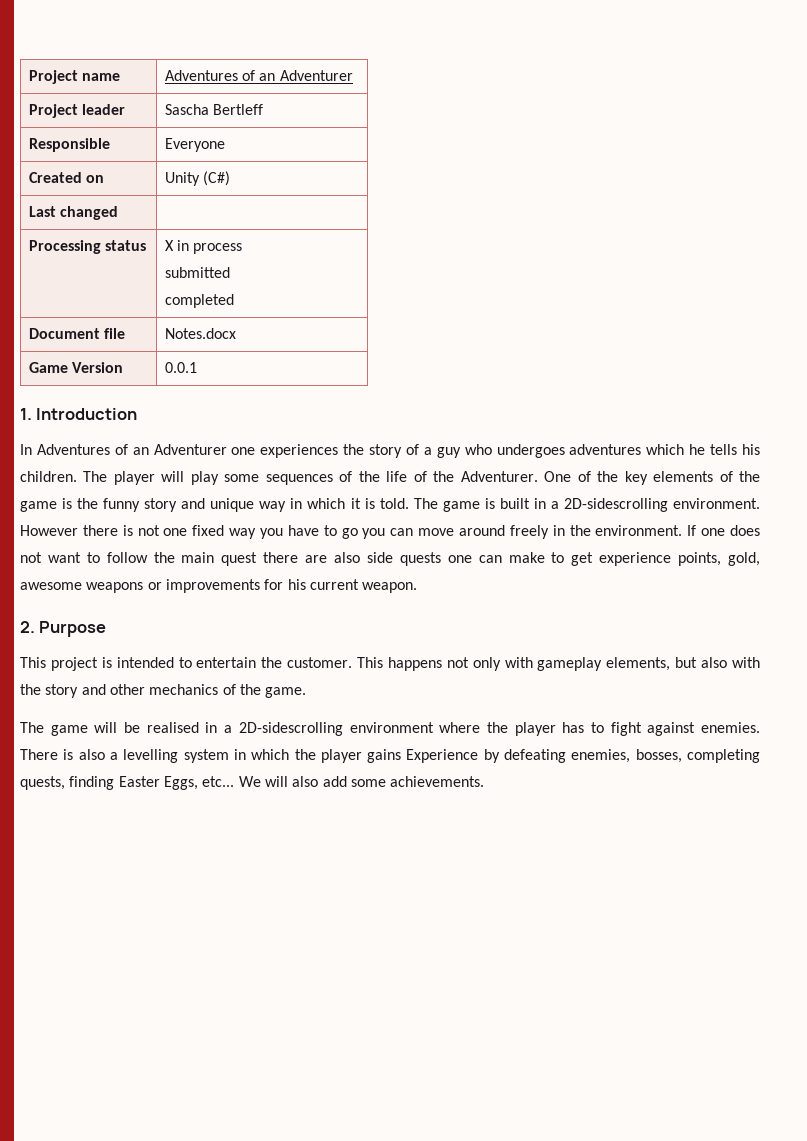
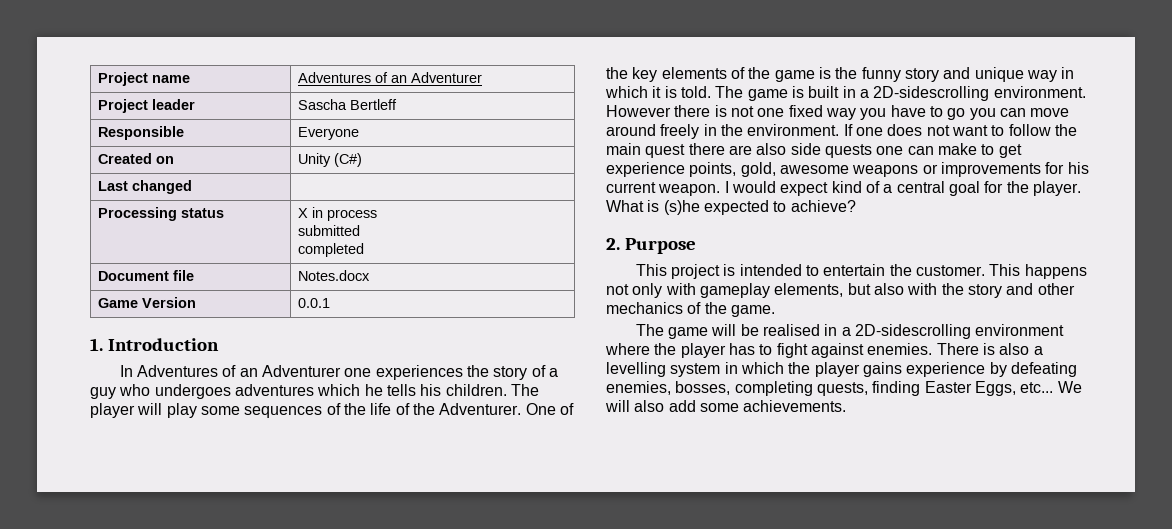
(418, 587) none -> [724,181,1081,196] [606,200,856,215] I would expect kind of a central goal for the player. What is (s)he expected to achieve?
[406,749,479,763] Experience -> [906,362,986,377] experience

